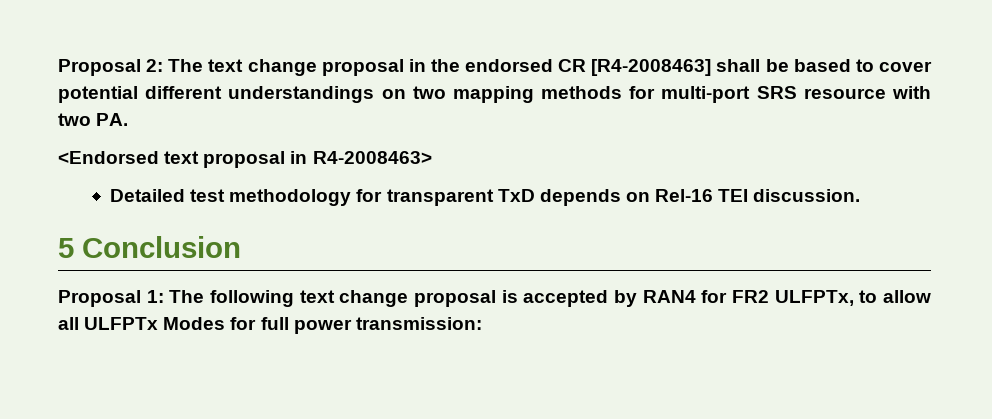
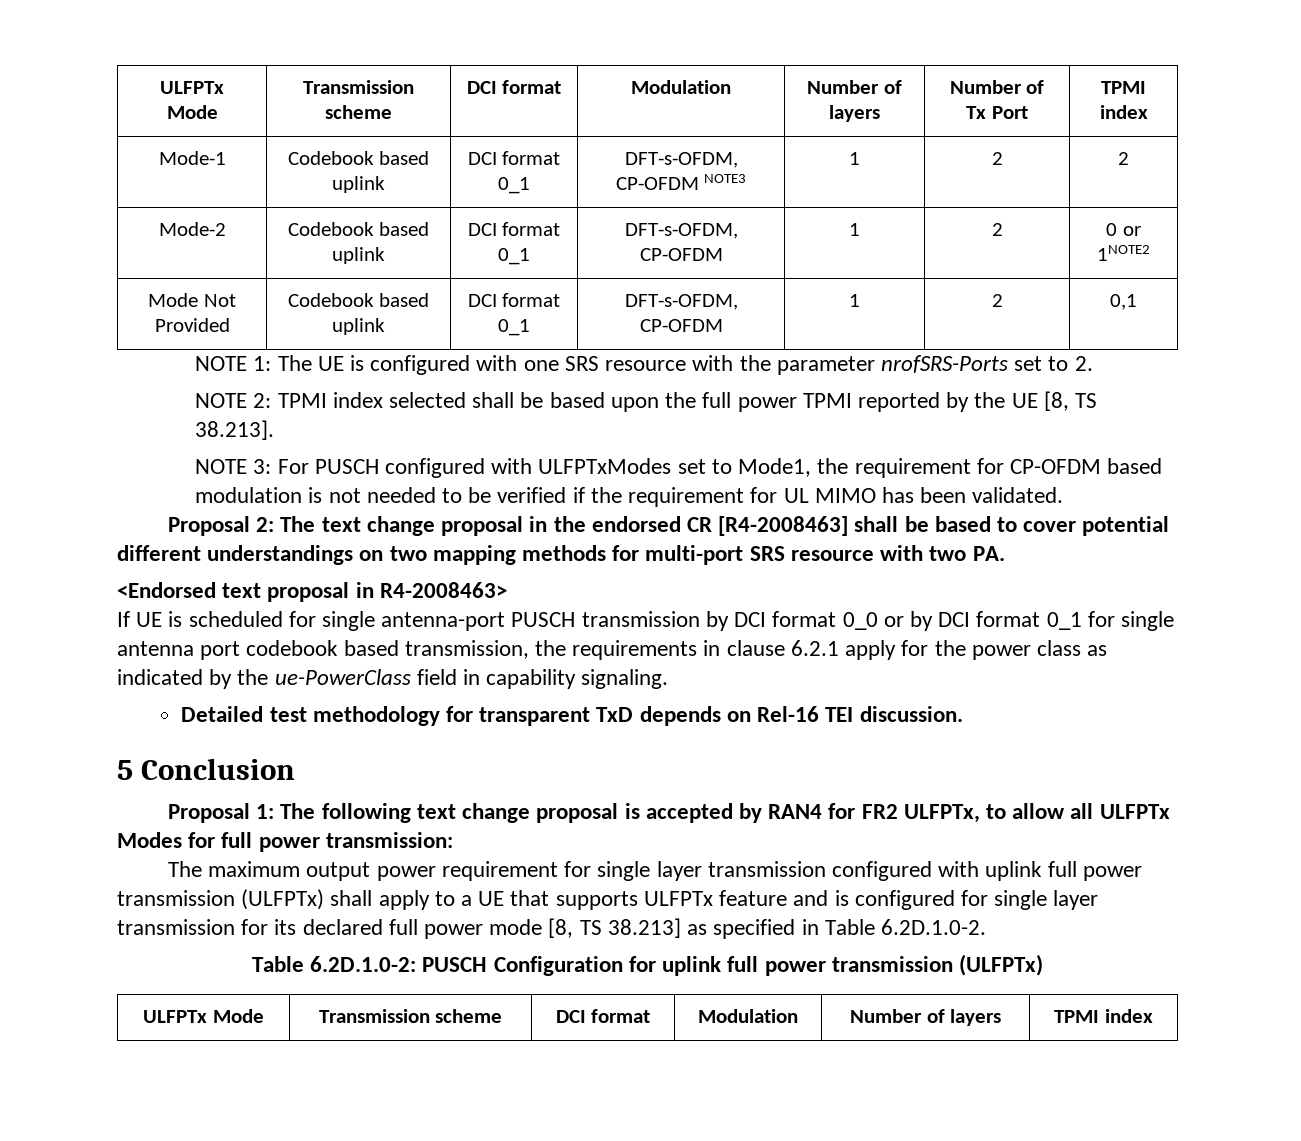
(58, 67) none -> [160,81,224,94] [166,105,218,119] [303,80,414,94] [325,105,392,119] [466,80,562,94] [631,80,731,94] [807,80,902,94] [829,105,880,122] [949,80,1045,94] [966,106,1028,119] [1101,81,1146,94] [1099,105,1148,119] [158,151,226,165] [287,151,430,165] [332,176,385,193] [467,151,561,165] [498,177,530,194] [624,152,738,168] [615,174,747,190] [849,152,860,165] [991,152,1003,165] [1118,152,1129,165] [158,222,226,236] [287,222,430,236] [332,247,385,264] [467,222,561,236] [498,248,530,265] [624,223,738,239] [639,248,723,261] [849,223,860,236] [991,223,1003,236] [1106,223,1141,236] [1097,245,1150,261] [148,293,236,307] [154,318,230,332] [287,293,430,307] [332,318,385,335] [467,293,561,307] [498,319,530,336] [624,294,738,310] [639,319,723,332] [849,294,860,307] [991,294,1003,307] [1110,294,1137,310] [195,355,1093,375] [195,391,1097,412] [195,420,275,440] [195,458,1163,478] [195,487,1064,507] ULFPTx Mode | Transmission scheme | DCI format | Modulation | Number of layers | Number of Tx Port | TPMI index // Mode-1 | Codebook based uplink | DCI format 0_1 | DFT-s-OFDM, CP-OFDM NOTE3 | 1 | 2 | 2 // Mode-2 | Codebook based uplink | DCI format 0_1 | DFT-s-OFDM, CP-OFDM | 1 | 2 | 0 or 1NOTE2 // Mode Not Provided | Codebook based uplink | DCI format 0_1 | DFT-s-OFDM, CP-OFDM | 1 | 2 | 0,1 // NOTE 1: The UE is configured with one SRS resource with the parameter nrofSRS-Ports set to 2. // NOTE 2: TPMI index selected shall be based upon the full power TPMI reported by the UE [8, TS 38.213]. // NOTE 3: For PUSCH configured with ULFPTxModes set to Mode1, the requirement for CP-OFDM based modulation is not needed to be verified if the requirement for UL MIMO has been validated. //
(432, 157) none -> [117,611,1174,631] [117,640,1108,660] [117,669,669,689] // If UE is scheduled for single antenna-port PUSCH transmission by DCI format 0_0 or by DCI format 0_1 for single antenna port codebook based transmission, the requirements in clause 6.2.1 apply for the power class as indicated by the ue-PowerClass field in capability signaling.
(482, 323) none -> [168,861,1142,881] [117,889,1099,910] [117,918,986,939] [252,954,1043,976] [143,1009,264,1023] [318,1009,503,1023] [555,1009,651,1023] [698,1009,798,1023] [849,1009,1002,1026] [1054,1009,1153,1023] // The maximum output power requirement for single layer transmission configured with uplink full power transmission (ULFPTx) shall apply to a UE that supports ULFPTx feature and is configured for single layer transmission for its declared full power mode [8, TS 38.213] as specified in Table 6.2D.1.0-2. // Table 6.2D.1.0-2: PUSCH Configuration for uplink full power transmission (ULFPTx) // ULFPTx Mode | Transmission scheme | DCI format | Modulation | Number of layers | TPMI index

